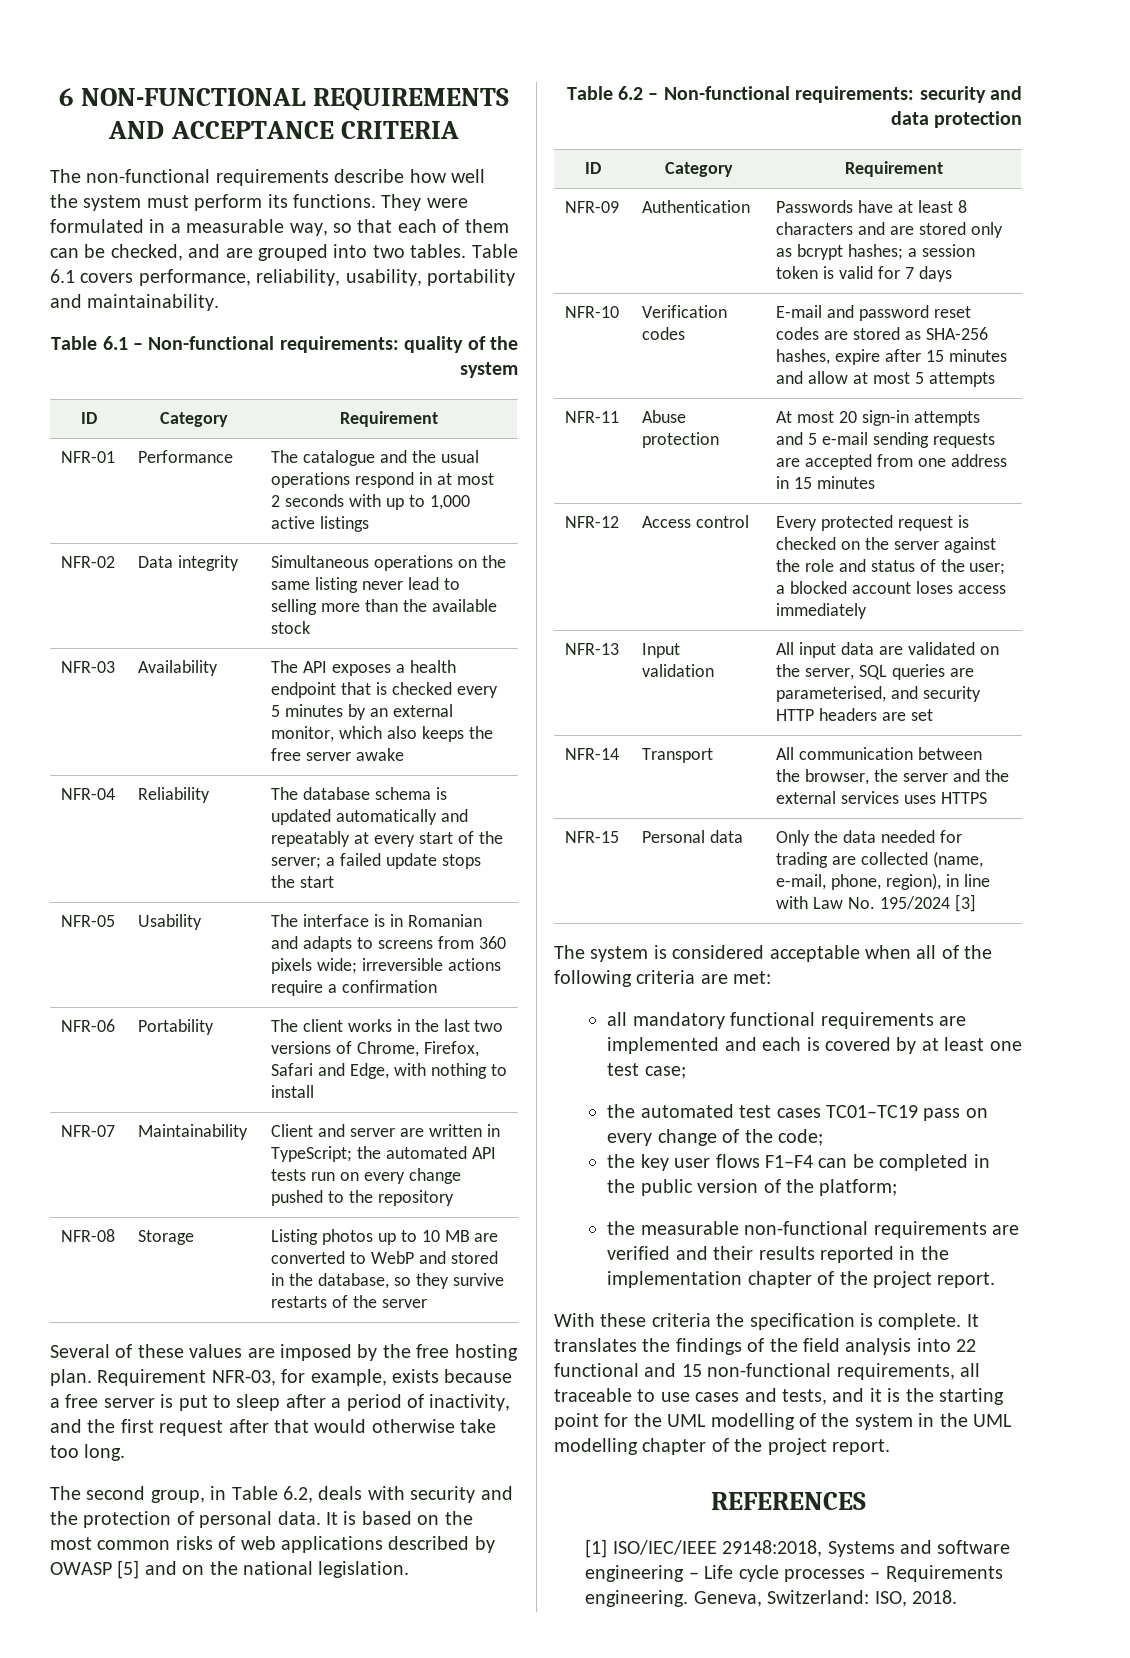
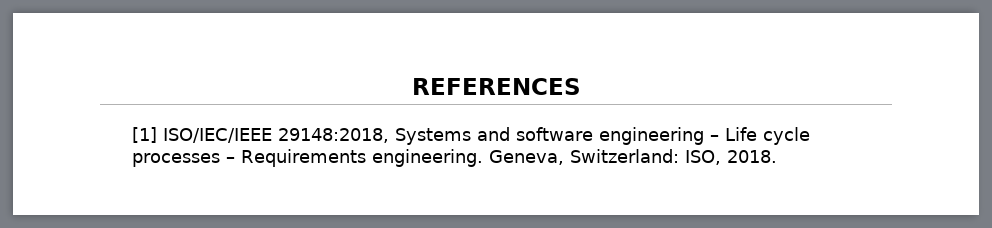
[58,88,510,111] [108,121,459,139] [50,169,485,186] [50,194,468,211] [50,219,509,236] [50,244,518,261] [50,269,515,286] [50,294,220,311] [51,336,518,353] [460,362,518,378] [81,412,97,424] [160,412,228,427] [340,411,438,427] [61,451,116,463] [138,450,234,463] [271,450,479,466] [271,472,494,488] [271,494,470,510] [271,516,370,532] [61,556,116,568] [138,555,240,571] [271,555,506,571] [271,577,460,593] [271,599,497,615] [271,621,311,634] [61,661,116,673] [138,660,219,676] [271,660,456,676] [271,682,498,698] [271,704,453,720] [271,726,493,742] [271,748,405,761] [61,788,116,800] [138,787,211,803] [271,787,447,800] [271,809,469,825] [271,831,503,847] [271,853,481,869] [271,875,335,888] [61,915,116,927] [138,914,203,930] [271,914,482,927] [271,936,506,952] [271,958,501,974] [271,980,438,996] [61,1019,116,1032] [138,1019,215,1035] [271,1019,504,1032] [271,1041,479,1057] [271,1063,507,1079] [271,1085,315,1098] [61,1125,116,1137] [138,1124,249,1140] [271,1124,500,1137] [271,1146,496,1162] [271,1168,461,1184] [271,1190,454,1206] [61,1229,116,1242] [138,1230,195,1245] [271,1229,499,1245] [271,1251,498,1264] [271,1273,504,1289] [271,1295,427,1308] [50,1344,518,1361] [50,1369,513,1386] [50,1394,511,1411] [50,1419,497,1436] [50,1444,126,1461] [50,1486,513,1503] [50,1511,473,1528] [50,1536,495,1553] [50,1560,410,1579] [566,86,1022,103] [890,111,1022,128] [585,162,601,174] [664,162,733,177] [844,161,943,177] [565,201,620,213] [642,200,751,213] [776,200,967,213] [776,222,1003,238] [776,244,975,260] [776,266,952,282] [565,306,620,318] [642,305,728,318] [642,327,686,340] [776,305,971,321] [776,327,988,340] [776,349,1007,365] [776,371,995,387] [565,411,620,423] [642,410,687,423] [642,432,720,448] [776,410,980,426] [776,432,995,448] [776,454,1007,470] [776,476,876,489] [565,516,620,528] [642,515,750,528] [776,515,969,531] [776,537,996,553] [776,559,1006,575] [776,581,1006,594] [776,603,868,619] [565,643,620,655] [642,643,681,658] [642,664,715,677] [776,642,999,658] [776,664,974,680] [776,686,982,702] [776,708,933,721] [565,748,620,760] [642,748,714,763] [776,747,983,760] [776,769,1009,785] [776,791,987,804] [565,831,620,843] [642,830,744,843] [776,830,962,846] [776,851,983,868] [776,873,990,890] [776,894,976,912] [554,945,993,962] [554,970,772,987] [607,1012,966,1029] [607,1037,1022,1054] [607,1063,686,1079] [607,1104,988,1121] [607,1129,823,1146] [607,1154,990,1171] [607,1179,898,1196] [607,1221,1019,1238] [607,1246,949,1263] [607,1271,996,1288] [554,1313,979,1330] [554,1338,977,1355] [554,1363,980,1380] [554,1388,1004,1405] [554,1413,1012,1430] [554,1438,890,1455] 6 NON-FUNCTIONAL REQUIREMENTS AND ACCEPTANCE CRITERIA // The non-functional requirements describe how well the system must perform its functions. They were formulated in a measurable way, so that each of them can be checked, and are grouped into two tables. Table 6.1 covers performance, reliability, usability, portability and maintainability. // Table 6.1 – Non-functional requirements: quality of the system // ID | Category | Requirement // NFR-01 | Performance | The catalogue and the usual operations respond in at most 2 seconds with up to 1,000 active listings // NFR-02 | Data integrity | Simultaneous operations on the same listing never lead to selling more than the available stock // NFR-03 | Availability | The API exposes a health endpoint that is checked every 5 minutes by an external monitor, which also keeps the free server awake // NFR-04 | Reliability | The database schema is updated automatically and repeatably at every start of the server; a failed update stops the start // NFR-05 | Usability | The interface is in Romanian and adapts to screens from 360 pixels wide; irreversible actions require a confirmation // NFR-06 | Portability | The client works in the last two versions of Chrome, Firefox, Safari and Edge, with nothing to install // NFR-07 | Maintainability | Client and server are written in TypeScript; the automated API tests run on every change pushed to the repository // NFR-08 | Storage | Listing photos up to 10 MB are converted to WebP and stored in the database, so they survive restarts of the server // Several of these values are imposed by the free hosting plan. Requirement NFR-03, for example, exists because a free server is put to sleep after a period of inactivity, and the first request after that would otherwise take too long. // The second group, in Table 6.2, deals with security and the protection of personal data. It is based on the most common risks of web applications described by OWASP [5] and on the national legislation. // Table 6.2 – Non-functional requirements: security and data protection // ID | Category | Requirement // NFR-09 | Authentication | Passwords have at least 8 characters and are stored only as bcrypt hashes; a session token is valid for 7 days // NFR-10 | Verification codes | E-mail and password reset codes are stored as SHA-256 hashes, expire after 15 minutes and allow at most 5 attempts // NFR-11 | Abuse protection | At most 20 sign-in attempts and 5 e-mail sending requests are accepted from one address in 15 minutes // NFR-12 | Access control | Every protected request is checked on the server against the role and status of the user; a blocked account loses access immediately // NFR-13 | Input validation | All input data are validated on the server, SQL queries are parameterised, and security HTTP headers are set // NFR-14 | Transport | All communication between the browser, the server and the external services uses HTTPS // NFR-15 | Personal data | Only the data needed for trading are collected (name, e-mail, phone, region), in line with Law No. 195/2024 [3] // The system is considered acceptable when all of the following criteria are met: // all mandatory functional requirements are implemented and each is covered by at least one test case; // the automated test cases TC01–TC19 pass on every change of the code; // the key user flows F1–F4 can be completed in the public version of the platform; // the measurable non-functional requirements are verified and their results reported in the implementation chapter of the project report. // With these criteria the specification is complete. It translates the findings of the field analysis into 22 functional and 15 non-functional requirements, all traceable to use cases and tests, and it is the starting point for the UML modelling of the system in the UML modelling chapter of the project report. // -> (411, 86) none

